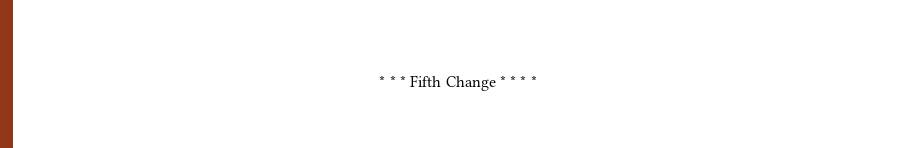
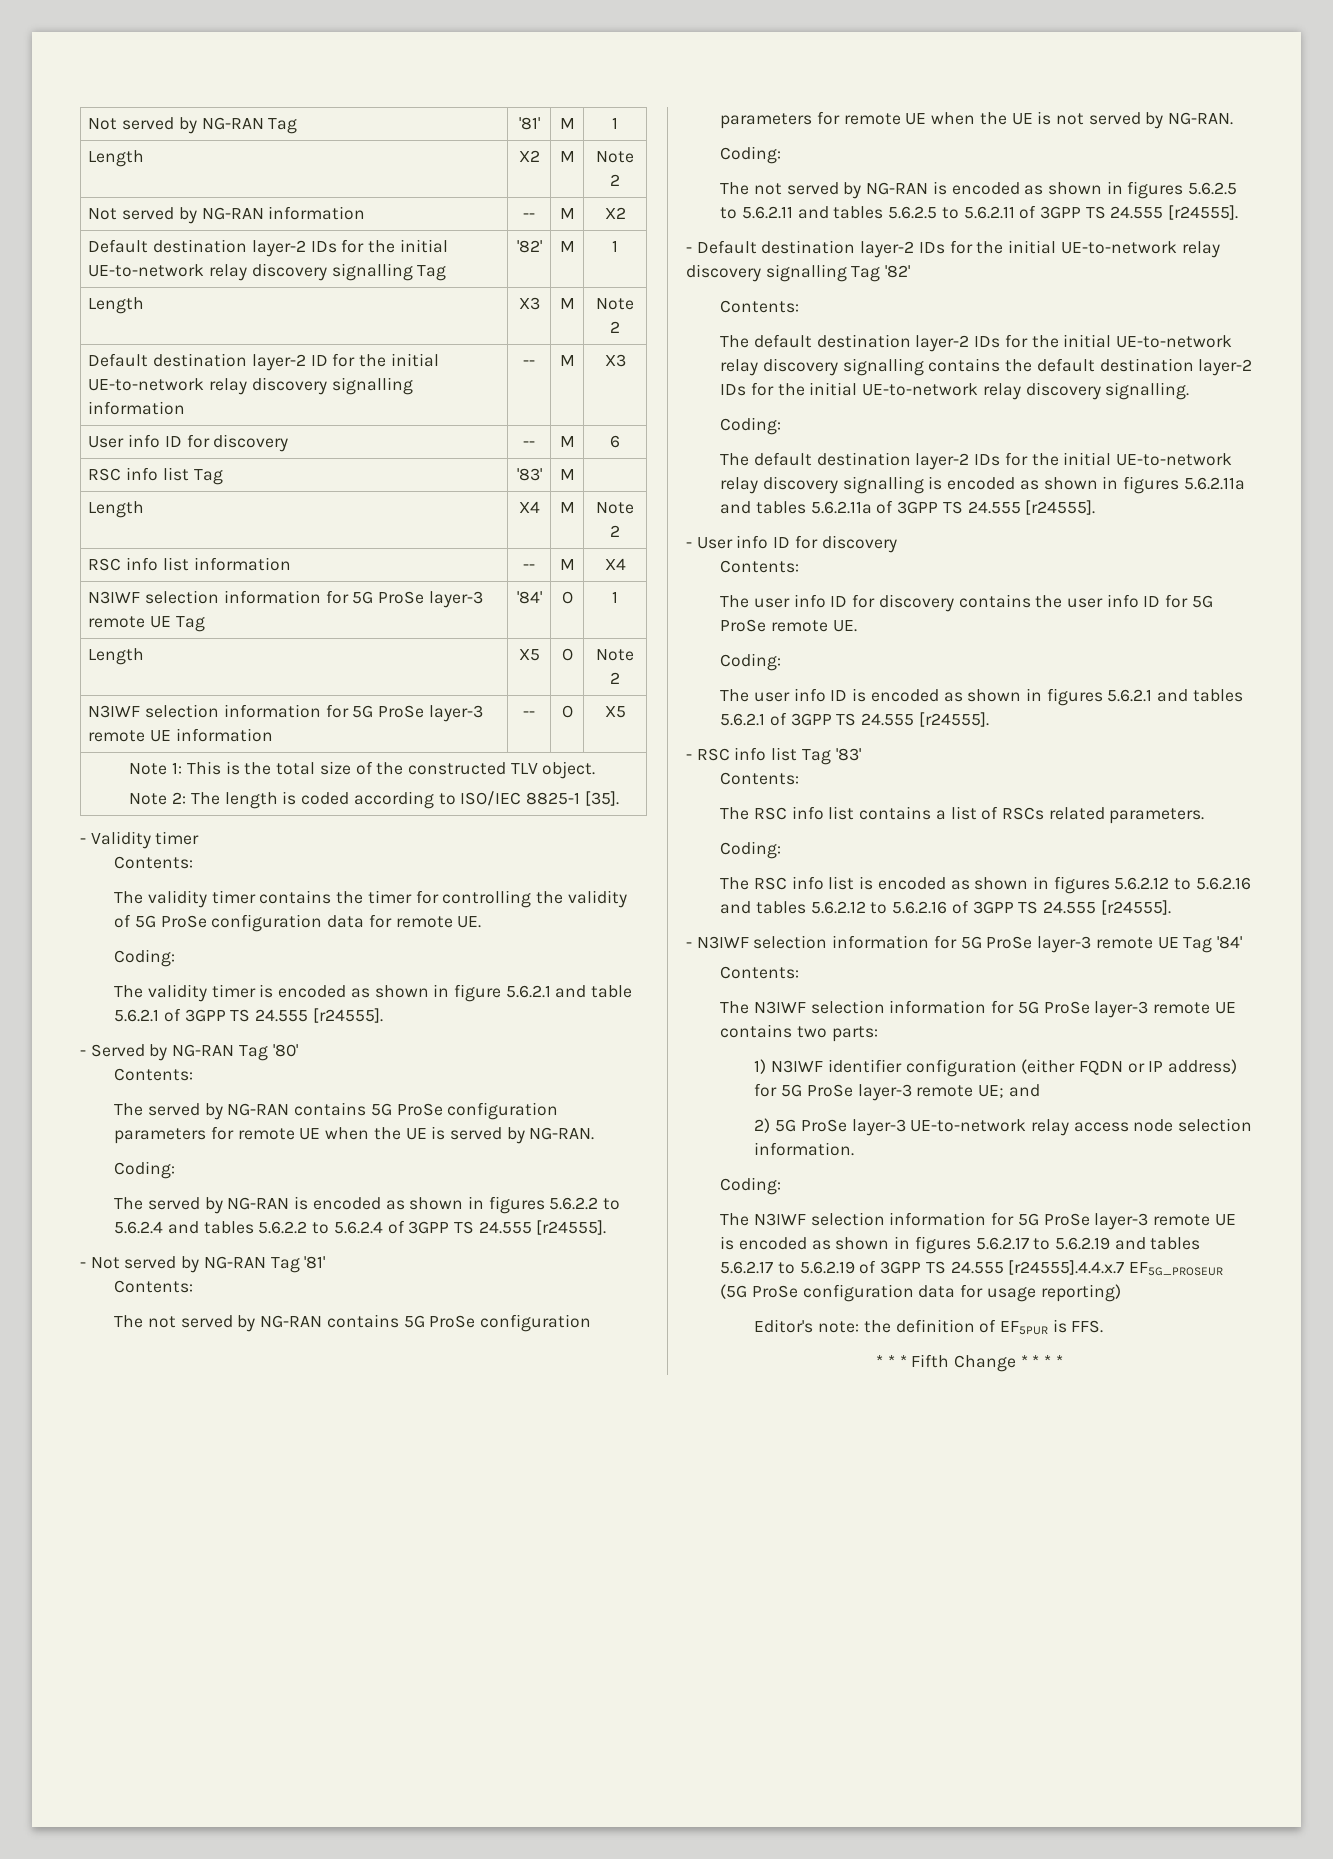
(379, 81) none -> [88,117,298,134] [518,117,540,130] [559,118,575,129] [612,117,618,129] [88,150,145,167] [518,150,540,162] [559,151,575,162] [596,151,634,163] [610,174,620,186] [88,206,366,224] [523,213,535,219] [559,208,575,219] [604,207,626,219] [88,239,448,257] [88,263,447,281] [516,240,542,253] [559,241,575,252] [612,240,618,252] [88,297,145,314] [518,297,540,310] [559,298,575,309] [596,298,634,310] [610,321,620,333] [88,353,439,371] [88,377,413,395] [88,401,186,415] [523,360,535,366] [559,355,575,366] [604,354,626,367] [88,434,289,452] [523,441,535,447] [559,436,575,447] [610,435,620,448] [88,467,223,485] [516,468,542,481] [559,469,575,480] [88,501,145,518] [518,501,540,513] [559,502,575,513] [596,502,634,514] [610,525,620,537] [88,557,291,571] [523,564,535,570] [559,559,575,570] [604,558,626,570] [88,590,483,608] [88,616,205,632] [516,591,542,604] [561,591,573,604] [612,591,618,603] [88,648,145,665] [518,649,540,661] [561,648,573,661] [596,649,634,661] [610,672,620,684] [88,704,483,722] [88,728,273,742] [523,711,535,717] [561,705,573,718] [604,706,626,718] [129,761,596,779] [129,791,619,809] [80,831,200,849] [114,856,194,869] [114,890,627,908] [114,914,482,932] [114,949,176,967] [114,984,633,1002] [114,1008,383,1023] [80,1044,298,1061] [114,1068,194,1081] [114,1102,559,1120] [114,1126,595,1144] [114,1161,176,1179] [114,1196,621,1214] [114,1220,607,1235] [80,1256,326,1273] [114,1280,194,1293] [114,1314,591,1332] [720,111,1234,129] [720,146,782,164] [720,181,1238,199] [720,205,1239,220] [686,240,1220,258] [686,264,911,282] [720,300,800,313] [720,334,1232,352] [720,358,1253,376] [720,382,1190,400] [720,417,782,435] [720,452,1232,470] [720,476,1245,494] [720,500,1096,515] [686,535,897,553] [720,560,800,573] [720,594,1213,612] [720,619,857,632] [720,653,782,671] [720,688,1243,706] [720,712,989,727] [686,747,861,765] [720,772,800,785] [720,806,1205,824] [720,841,782,859] [720,876,1251,894] [720,900,1171,915] [686,935,1242,953] [720,966,800,979] [720,1000,1236,1018] [720,1024,878,1042] [754,1059,1238,1077] [754,1083,1040,1101] [754,1118,1253,1136] [754,1142,855,1156] [720,1177,782,1195] [720,1212,1236,1230] [720,1236,1201,1254] [720,1260,1223,1276] [720,1284,1121,1302] [754,1319,1104,1335] Not served by NG-RAN Tag | '81' | M | 1 // Length | X2 | M | Note 2 // Not served by NG-RAN information | -- | M | X2 // Default destination layer-2 IDs for the initial UE-to-network relay discovery signalling Tag | '82' | M | 1 // Length | X3 | M | Note 2 // Default destination layer-2 ID for the initial UE-to-network relay discovery signalling information | -- | M | X3 // User info ID for discovery | -- | M | 6 // RSC info list Tag | '83' | M | // Length | X4 | M | Note 2 // RSC info list information | -- | M | X4 // N3IWF selection information for 5G ProSe layer-3 remote UE Tag | '84' | O | 1 // Length | X5 | O | Note 2 // N3IWF selection information for 5G ProSe layer-3 remote UE information | -- | O | X5 // Note 1: This is the total size of the constructed TLV object. // Note 2: The length is coded according to ISO/IEC 8825-1 [35]. // - Validity timer // Contents: // The validity timer contains the timer for controlling the validity of 5G ProSe configuration data for remote UE. // Coding: // The validity timer is encoded as shown in figure 5.6.2.1 and table 5.6.2.1 of 3GPP TS 24.555 [r24555]. // - Served by NG-RAN Tag '80' // Contents: // The served by NG-RAN contains 5G ProSe configuration parameters for remote UE when the UE is served by NG-RAN. // Coding: // The served by NG-RAN is encoded as shown in figures 5.6.2.2 to 5.6.2.4 and tables 5.6.2.2 to 5.6.2.4 of 3GPP TS 24.555 [r24555]. // - Not served by NG-RAN Tag '81' // Contents: // The not served by NG-RAN contains 5G ProSe configuration parameters for remote UE when the UE is not served by NG-RAN. // Coding: // The not served by NG-RAN is encoded as shown in figures 5.6.2.5 to 5.6.2.11 and tables 5.6.2.5 to 5.6.2.11 of 3GPP TS 24.555 [r24555]. // - Default destination layer-2 IDs for the initial UE-to-network relay discovery signalling Tag '82' // Contents: // The default destination layer-2 IDs for the initial UE-to-network relay discovery signalling contains the default destination layer-2 IDs for the initial UE-to-network relay discovery signalling. // Coding: // The default destination layer-2 IDs for the initial UE-to-network relay discovery signalling is encoded as shown in figures 5.6.2.11a and tables 5.6.2.11a of 3GPP TS 24.555 [r24555]. // - User info ID for discovery // Contents: // The user info ID for discovery contains the user info ID for 5G ProSe remote UE. // Coding: // The user info ID is encoded as shown in figures 5.6.2.1 and tables 5.6.2.1 of 3GPP TS 24.555 [r24555]. // - RSC info list Tag '83' // Contents: // The RSC info list contains a list of RSCs related parameters. // Coding: // The RSC info list is encoded as shown in figures 5.6.2.12 to 5.6.2.16 and tables 5.6.2.12 to 5.6.2.16 of 3GPP TS 24.555 [r24555]. // - N3IWF selection information for 5G ProSe layer-3 remote UE Tag '84' // Contents: // The N3IWF selection information for 5G ProSe layer-3 remote UE contains two parts: // 1) N3IWF identifier configuration (either FQDN or IP address) for 5G ProSe layer-3 remote UE; and // 2) 5G ProSe layer-3 UE-to-network relay access node selection information. // Coding: // The N3IWF selection information for 5G ProSe layer-3 remote UE is encoded as shown in figures 5.6.2.17 to 5.6.2.19 and tables 5.6.2.17 to 5.6.2.19 of 3GPP TS 24.555 [r24555].4.4.x.7 EF5G_PROSEUR (5G ProSe configuration data for usage reporting) // Editor's note: the definition of EF5PUR is FFS. //

